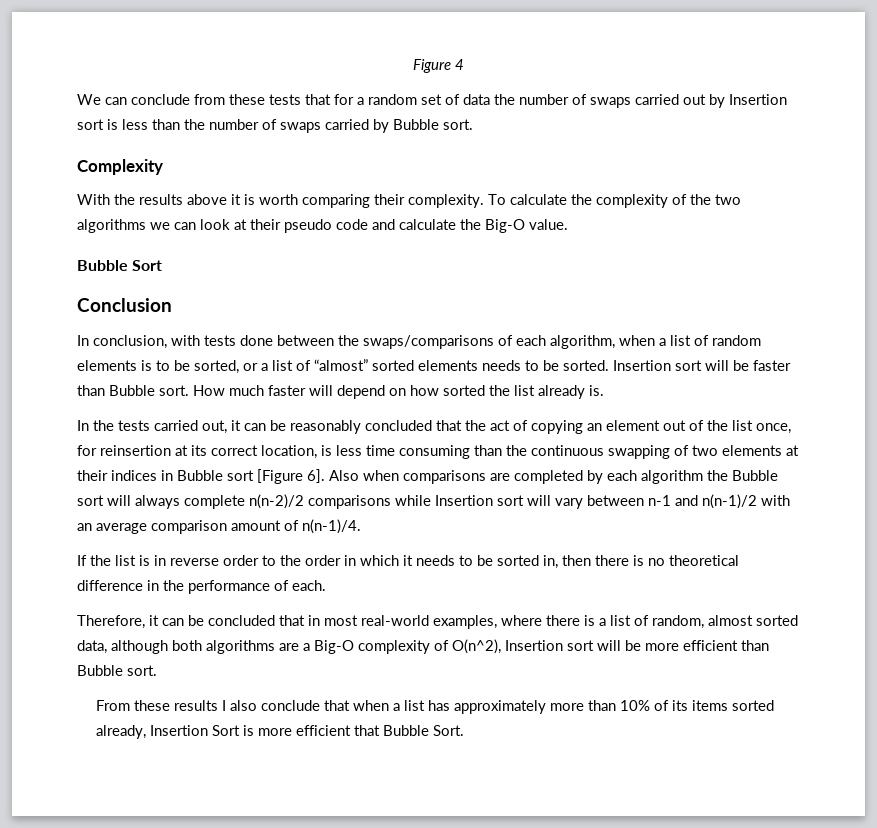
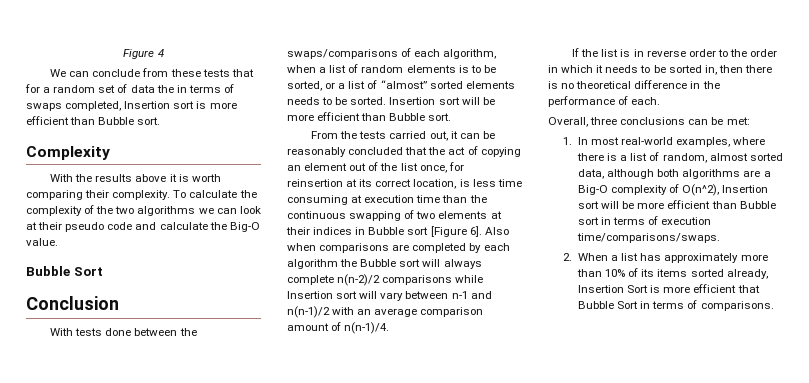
[519,94,787,108] [77,119,389,133] number of swaps carried out by Insertion sort is less than the number of swaps carried by -> [176,84,234,93] [26,101,237,111] [26,116,96,125] in terms of swaps completed, Insertion sort is more efficient than
[77,335,200,349] In conclusion, with -> [50,328,74,336] With
[753,360,791,371] [77,385,604,399] [77,420,89,431] faster than Bubble sort. How much faster will depend on how sorted the list already is. // In -> [287,112,452,121] [311,131,339,139] more efficient than Bubble sort. // From
(470, 452) none -> [351,195,441,203] at execution time
[77,615,320,629] Therefore, it can be concluded that in -> [548,117,750,127] [563,137,589,145] Overall, three conclusions can be met: // 1. In
[127,665,157,676] [96,700,390,711] sort. // From these results I also conclude that when -> [578,216,712,225] [577,233,721,243] [563,253,609,261] sort in terms of execution time/comparisons/swaps. // 2. When
[433,725,465,736] Sort. -> [617,300,774,311] Sort in terms of comparisons.

